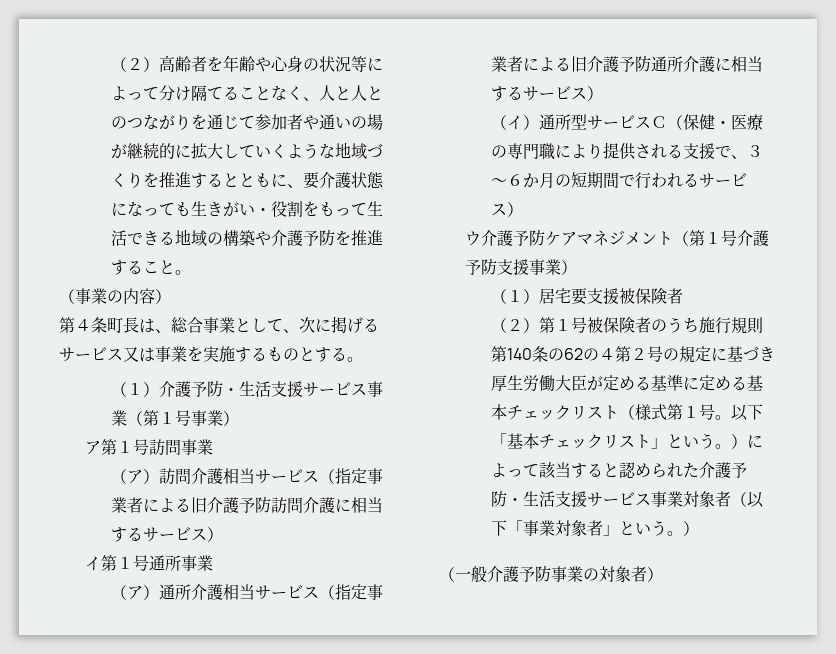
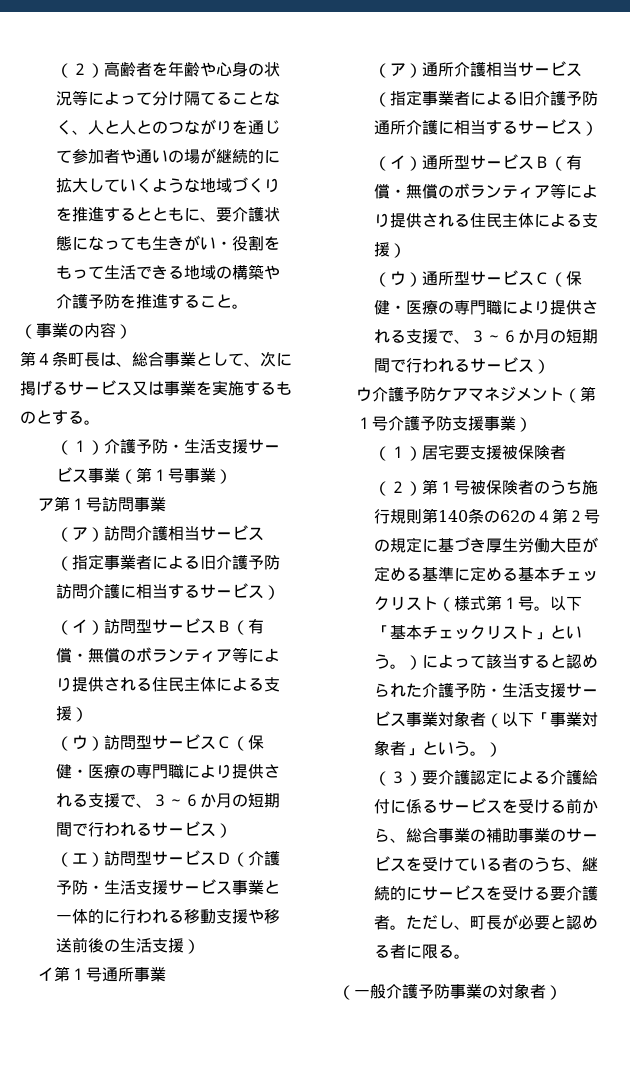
(224, 534) none -> [56,618,265,635] [56,647,281,663] [56,677,281,692] [56,706,89,722] [56,734,265,751] [56,763,281,779] [56,793,281,808] [56,821,233,838] [56,850,281,867] [56,879,281,895] [56,909,281,924] [56,937,201,954] // （イ）訪問型サービスＢ（有償・無償のボランティア等により提供される住民主体による支援） // （ウ）訪問型サービスＣ（保健・医療の専門職により提供される支援で、３～６か月の短期間で行われるサービス） // （エ）訪問型サービスＤ（介護予防・生活支援サービス事業と一体的に行われる移動支援や移送前後の生活支援）
(652, 122) none -> [534,155,583,171] [374,183,599,199] [374,213,599,228] [374,242,407,258] [374,270,535,287] Ｂ（有償・無償のボランティア等により提供される住民主体による支援） // （ウ）通所型サービス
(700, 528) none -> [374,769,599,786] [374,798,599,814] [374,827,599,843] [374,856,599,872] [374,885,599,901] [374,914,599,930] [374,944,471,959] // （３）要介護認定による介護給付に係るサービスを受ける前から、総合事業の補助事業のサービスを受けている者のうち、継続的にサービスを受ける要介護者。ただし、町長が必要と認める者に限る。

